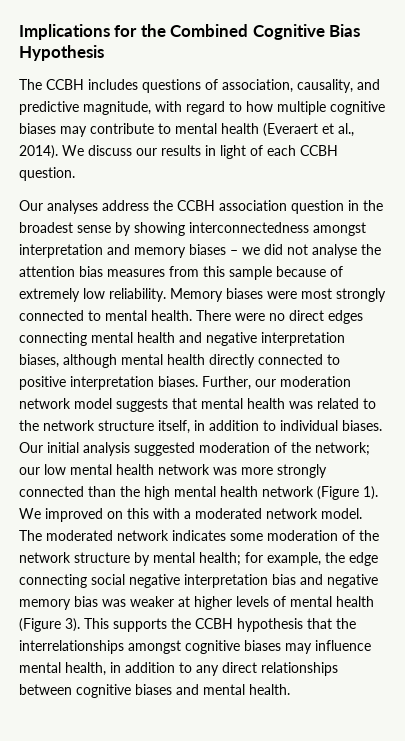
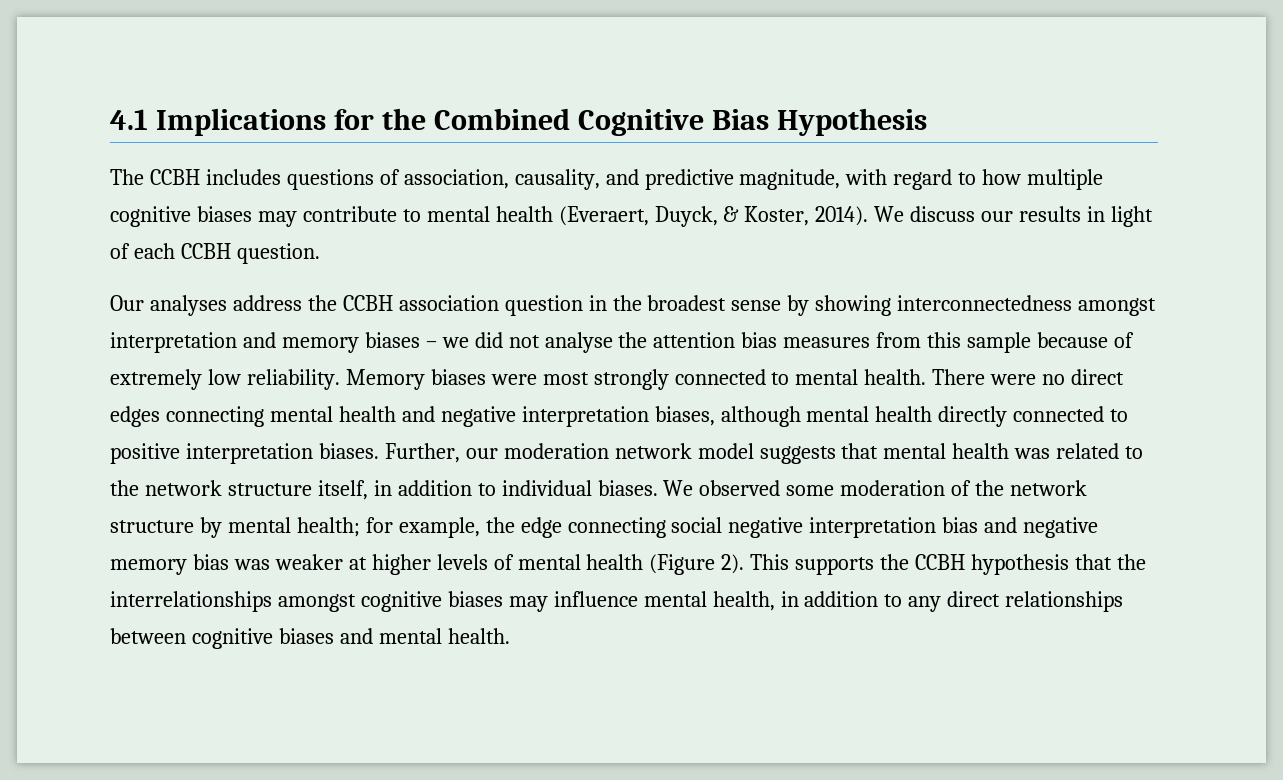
(19, 32) none -> [110,109,148,130] 4.1
[263,123,354,137] (Everaert et al., -> [558,206,810,227] (Everaert, Duyck, & Koster,
[19,442,370,456] [19,464,327,478] [19,486,378,500] [19,508,362,522] [19,530,226,541] Our initial analysis suggested moderation of the network; our low mental health network was more strongly connected than the high mental health network (Figure 1). We improved on this with a moderated network model. The moderated network indicates -> [663,480,781,496] We observed
[65,618,80,632] 3). -> [721,554,745,574] 2).

